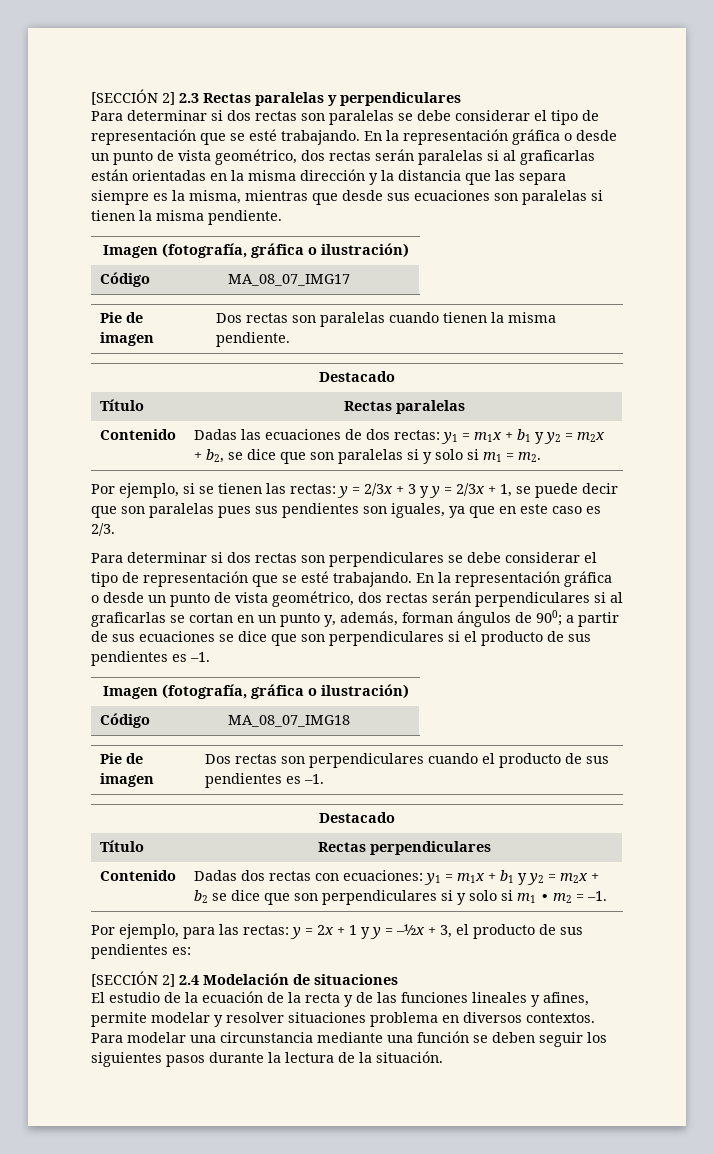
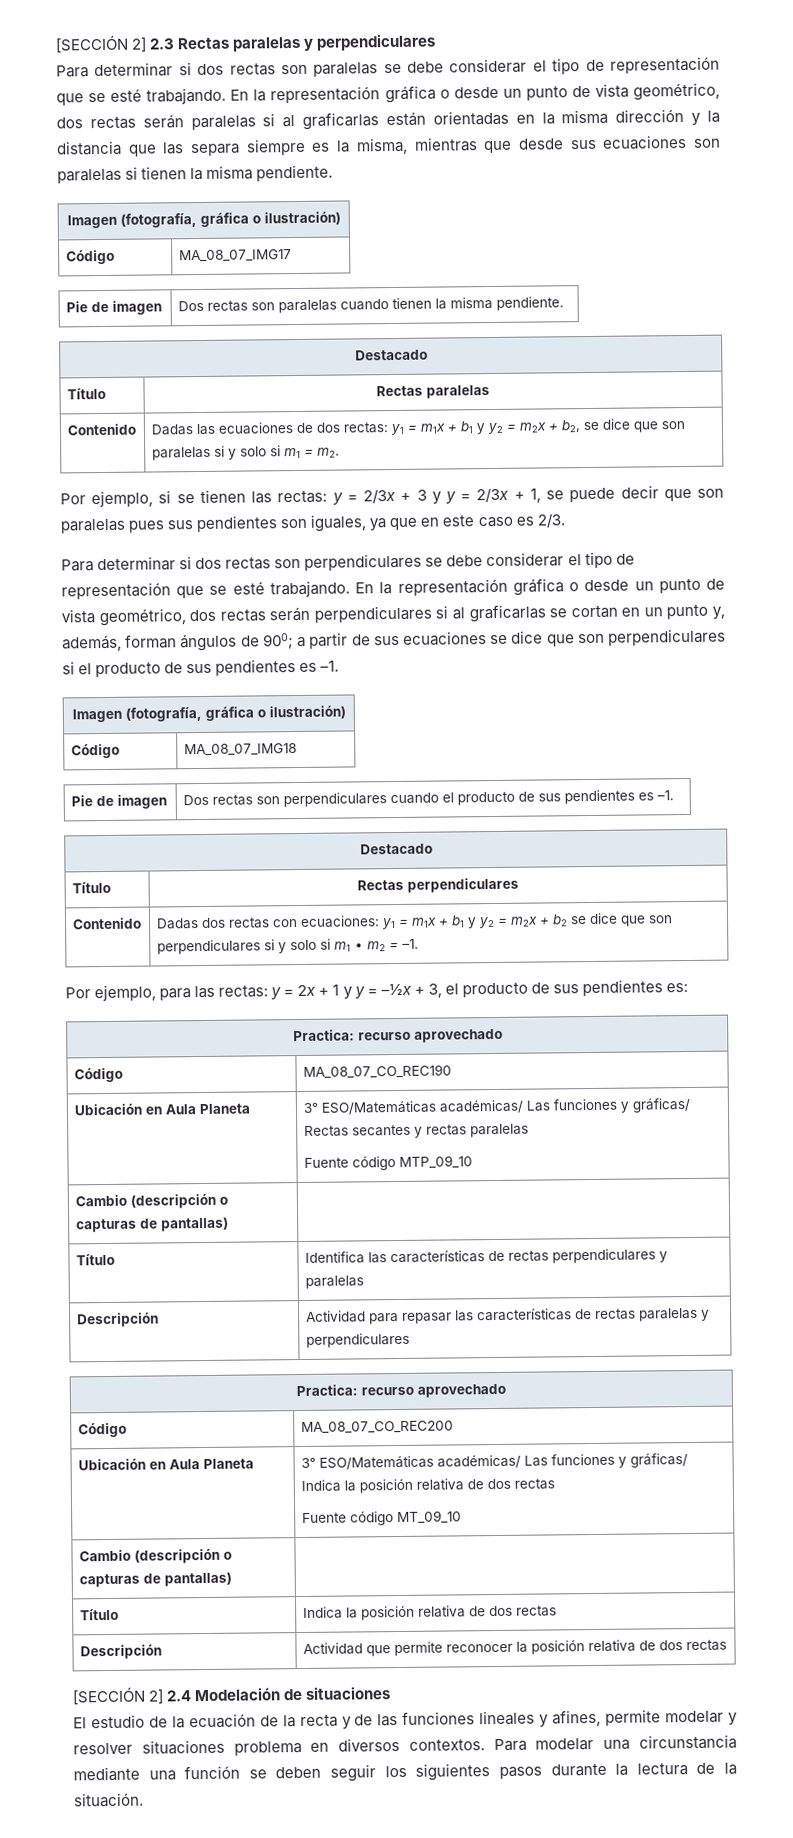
(191, 951) none -> [292,1028,503,1043] [73,1067,123,1083] [302,1064,452,1079] [73,1103,250,1116] [302,1097,691,1115] [303,1123,529,1138] [303,1155,473,1171] [74,1193,228,1209] [75,1216,229,1233] [75,1253,115,1266] [304,1248,668,1264] [304,1275,364,1289] [76,1312,159,1328] [305,1307,710,1325] [305,1332,410,1348] [296,1383,506,1398] [77,1422,127,1438] [300,1420,454,1435] [77,1458,254,1471] [300,1453,688,1470] [300,1478,555,1494] [301,1510,462,1526] [78,1548,232,1564] [78,1571,232,1588] [79,1608,119,1621] [302,1605,557,1621] [79,1644,162,1660] [302,1639,727,1657] // Practica: recurso aprovechado // Código | MA_08_07_CO_REC190 // Ubicación en Aula Planeta | 3° ESO/Matemáticas académicas/ Las funciones y gráficas/ Rectas secantes y rectas paralelas // Fuente código MTP_09_10 // Cambio (descripción o capturas de pantallas) | // Título | Identifica las características de rectas perpendiculares y paralelas // Descripción | Actividad para repasar las características de rectas paralelas y perpendiculares // Practica: recurso aprovechado // Código | MA_08_07_CO_REC200 // Ubicación en Aula Planeta | 3° ESO/Matemáticas académicas/ Las funciones y gráficas/ Indica la posición relativa de dos rectas // Fuente código MT_09_10 // Cambio (descripción o capturas de pantallas) | // Título | Indica la posición relativa de dos rectas // Descripción | Actividad que permite reconocer la posición relativa de dos rectas

